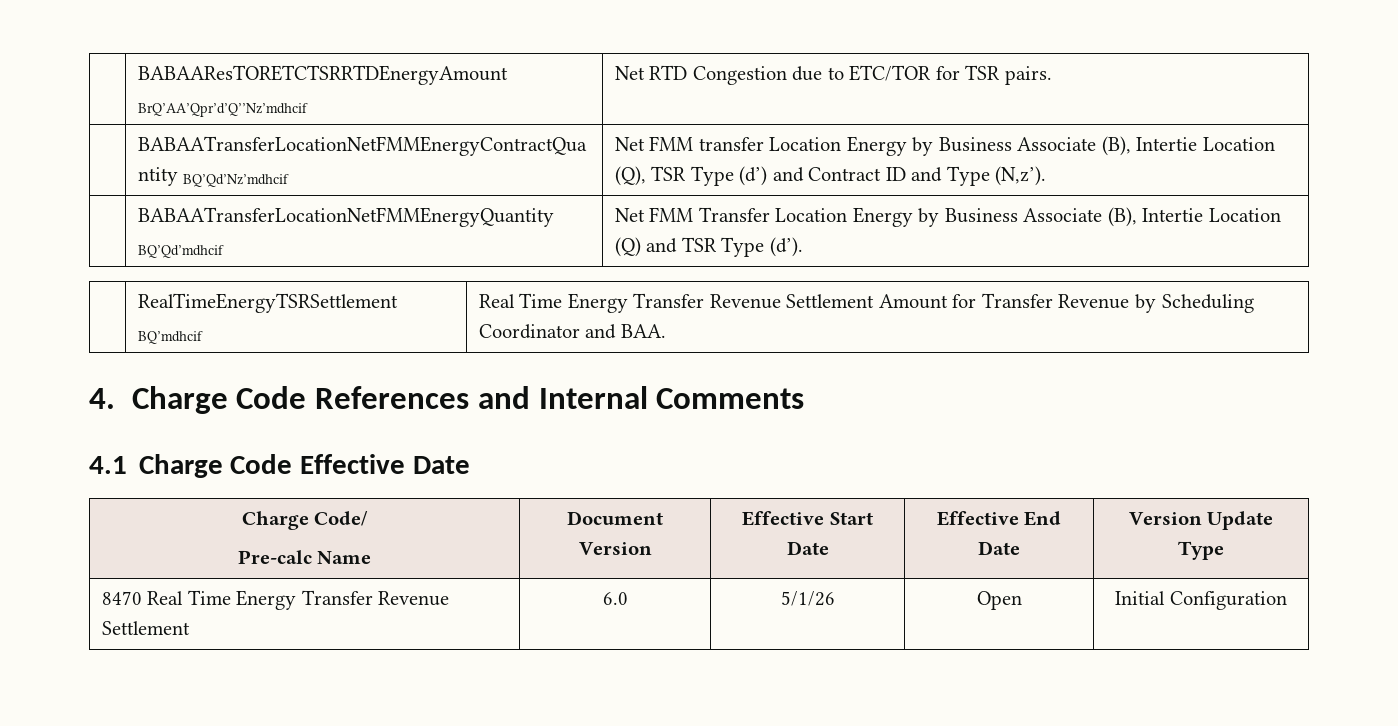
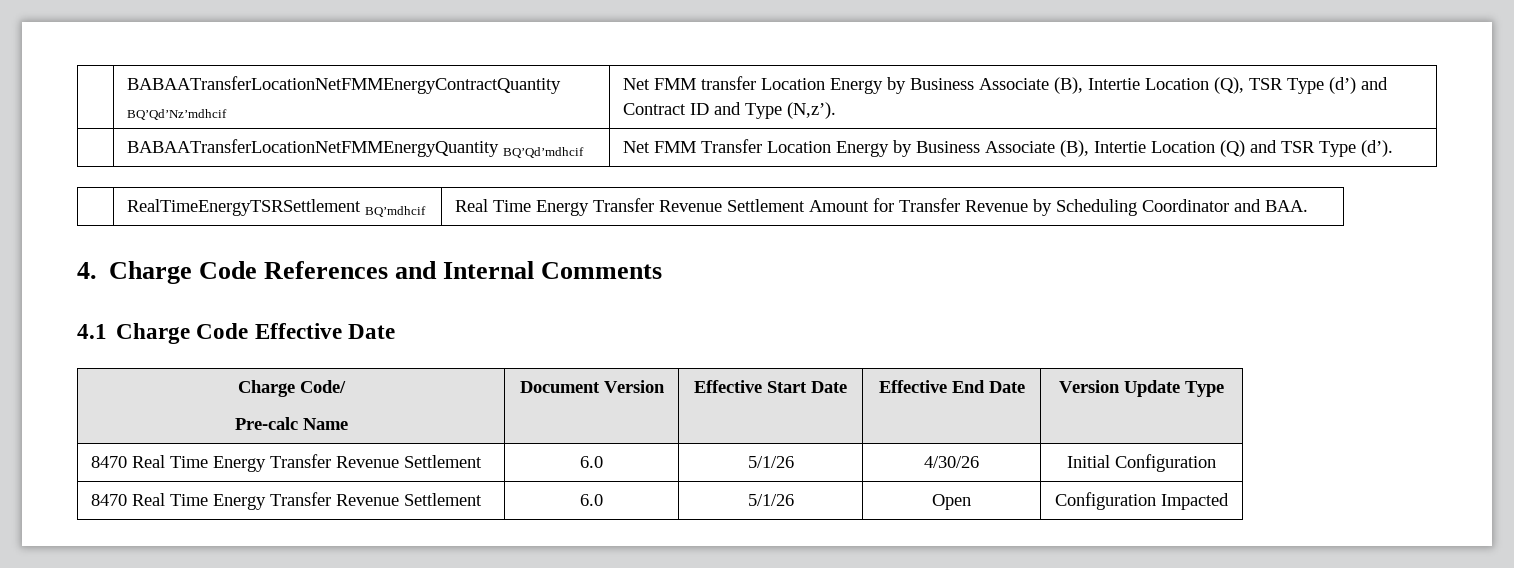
[137,65,508,85] [137,103,308,117] [614,65,1052,85] | BABAAResTORETCTSRRTDEnergyAmount BrQ’AA’Qpr’d’Q’’Nz’mdhcif | Net RTD Congestion due to ETC/TOR for TSR pairs. // -> (126, 85) none
[976,591,1022,610] Open -> [924,456,979,468] 4/30/26
(1287, 600) none -> [90,492,482,510] [580,494,603,506] [747,494,794,506] [932,494,971,510] [1055,492,1229,510] // 8470 Real Time Energy Transfer Revenue Settlement | 6.0 | 5/1/26 | Open | Configuration Impacted

